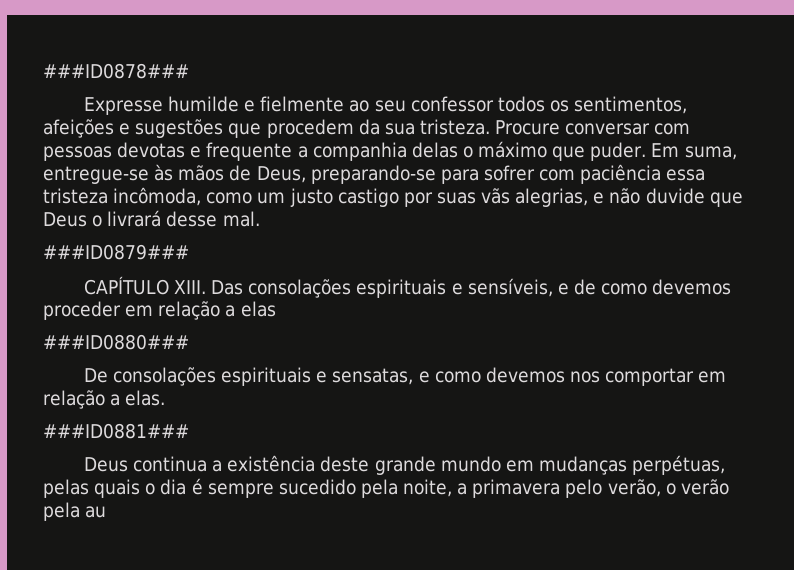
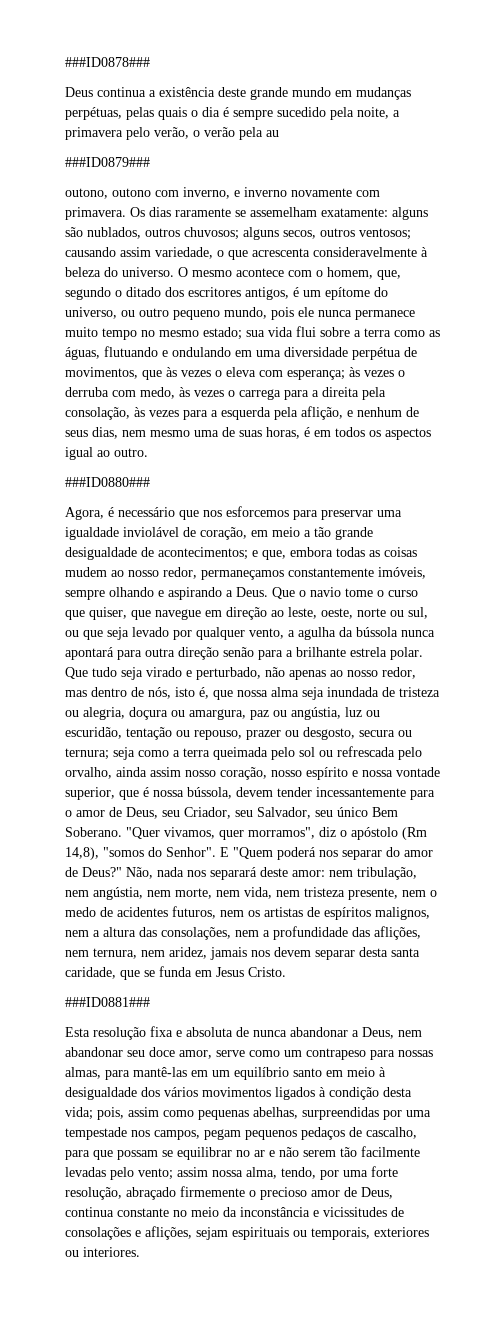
[83,96,688,115] [43,119,691,138] [43,141,737,161] [43,164,706,184] [43,187,743,207] [43,210,260,227] [43,244,189,260] [83,276,732,298] [43,301,276,320] [43,334,189,350] [83,367,727,386] [43,390,166,409] [43,423,189,439] // Expresse humilde e fielmente ao seu confessor todos os sentimentos, afeições e sugestões que procedem da sua tristeza. Procure conversar com pessoas devotas e frequente a companhia delas o máximo que puder. Em suma, entregue-se às mãos de Deus, preparando-se para sofrer com paciência essa tristeza incômoda, como um justo castigo por suas vãs alegrias, e não duvide que Deus o livrará desse mal. // ###ID0879### // CAPÍTULO XIII. Das consolações espirituais e sensíveis, e de como devemos proceder em relação a elas // ###ID0880### // De consolações espirituais e sensatas, e como devemos nos comportar em relação a elas. // ###ID0881### -> (150, 62) none
(107, 512) none -> [65,157,150,167] [65,187,380,199] [65,207,428,220] [65,227,411,240] [65,247,428,260] [65,267,401,280] [65,287,388,300] [65,307,415,320] [65,326,440,340] [65,346,417,360] [65,367,405,380] [65,387,386,400] [65,406,419,420] [65,427,431,440] [65,447,148,460] [65,477,150,487] [65,506,402,520] [65,527,373,540] [65,547,417,560] [65,567,426,580] [65,587,418,600] [65,607,428,620] [65,627,435,640] [65,647,423,660] [65,667,416,680] [65,687,440,700] [65,707,380,720] [65,727,412,740] [65,746,422,760] [65,767,440,780] [65,787,435,800] [65,807,398,819] [65,827,427,840] [65,847,433,860] [65,867,417,880] [65,887,437,900] [65,906,430,920] [65,926,421,940] [65,947,420,960] [65,966,286,980] [65,997,150,1007] [65,1026,422,1040] [65,1047,433,1060] [65,1067,386,1080] [65,1087,412,1100] [65,1107,431,1120] [65,1127,417,1140] [65,1146,420,1160] [65,1166,398,1180] [65,1186,393,1200] [65,1207,404,1217] [65,1226,429,1240] [65,1247,140,1257] // ###ID0879### // outono, outono com inverno, e inverno novamente com primavera. Os dias raramente se assemelham exatamente: alguns são nublados, outros chuvosos; alguns secos, outros ventosos; causando assim variedade, o que acrescenta consideravelmente à beleza do universo. O mesmo acontece com o homem, que, segundo o ditado dos escritores antigos, é um epítome do universo, ou outro pequeno mundo, pois ele nunca permanece muito tempo no mesmo estado; sua vida flui sobre a terra como as águas, flutuando e ondulando em uma diversidade perpétua de movimentos, que às vezes o eleva com esperança; às vezes o derruba com medo, às vezes o carrega para a direita pela consolação, às vezes para a esquerda pela aflição, e nenhum de seus dias, nem mesmo uma de suas horas, é em todos os aspectos igual ao outro. // ###ID0880### // Agora, é necessário que nos esforcemos para preservar uma igualdade inviolável de coração, em meio a tão grande desigualdade de acontecimentos; e que, embora todas as coisas mudem ao nosso redor, permaneçamos constantemente imóveis, sempre olhando e aspirando a Deus. Que o navio tome o curso que quiser, que navegue em direção ao leste, oeste, norte ou sul, ou que seja levado por qualquer vento, a agulha da bússola nunca apontará para outra direção senão para a brilhante estrela polar. Que tudo seja virado e perturbado, não apenas ao nosso redor, mas dentro de nós, isto é, que nossa alma seja inundada de tristeza ou alegria, doçura ou amargura, paz ou angústia, luz ou escuridão, tentação ou repouso, prazer ou desgosto, secura ou ternura; seja como a terra queimada pelo sol ou refrescada pelo orvalho, ainda assim nosso coração, nosso espírito e nossa vontade superior, que é nossa bússola, devem tender incessantemente para o amor de Deus, seu Criador, seu Salvador, seu único Bem Soberano. "Quer vivamos, quer morramos", diz o apóstolo (Rm 14,8), "somos do Senhor". E "Quem poderá nos separar do amor de Deus?" Não, nada nos separará deste amor: nem tribulação, nem angústia, nem morte, nem vida, nem tristeza presente, nem o medo de acidentes futuros, nem os artistas de espíritos malignos, nem a altura das consolações, nem a profundidade das aflições, nem ternura, nem aridez, jamais nos devem separar desta santa caridade, que se funda em Jesus Cristo. // ###ID0881### // Esta resolução fixa e absoluta de nunca abandonar a Deus, nem abandonar seu doce amor, serve como um contrapeso para nossas almas, para mantê-las em um equilíbrio santo em meio à desigualdade dos vários movimentos ligados à condição desta vida; pois, assim como pequenas abelhas, surpreendidas por uma tempestade nos campos, pegam pequenos pedaços de cascalho, para que possam se equilibrar no ar e não serem tão facilmente levadas pelo vento; assim nossa alma, tendo, por uma forte resolução, abraçado firmemente o precioso amor de Deus, continua constante no meio da inconstância e vicissitudes de consolações e aflições, sejam espirituais ou temporais, exteriores ou interiores.

